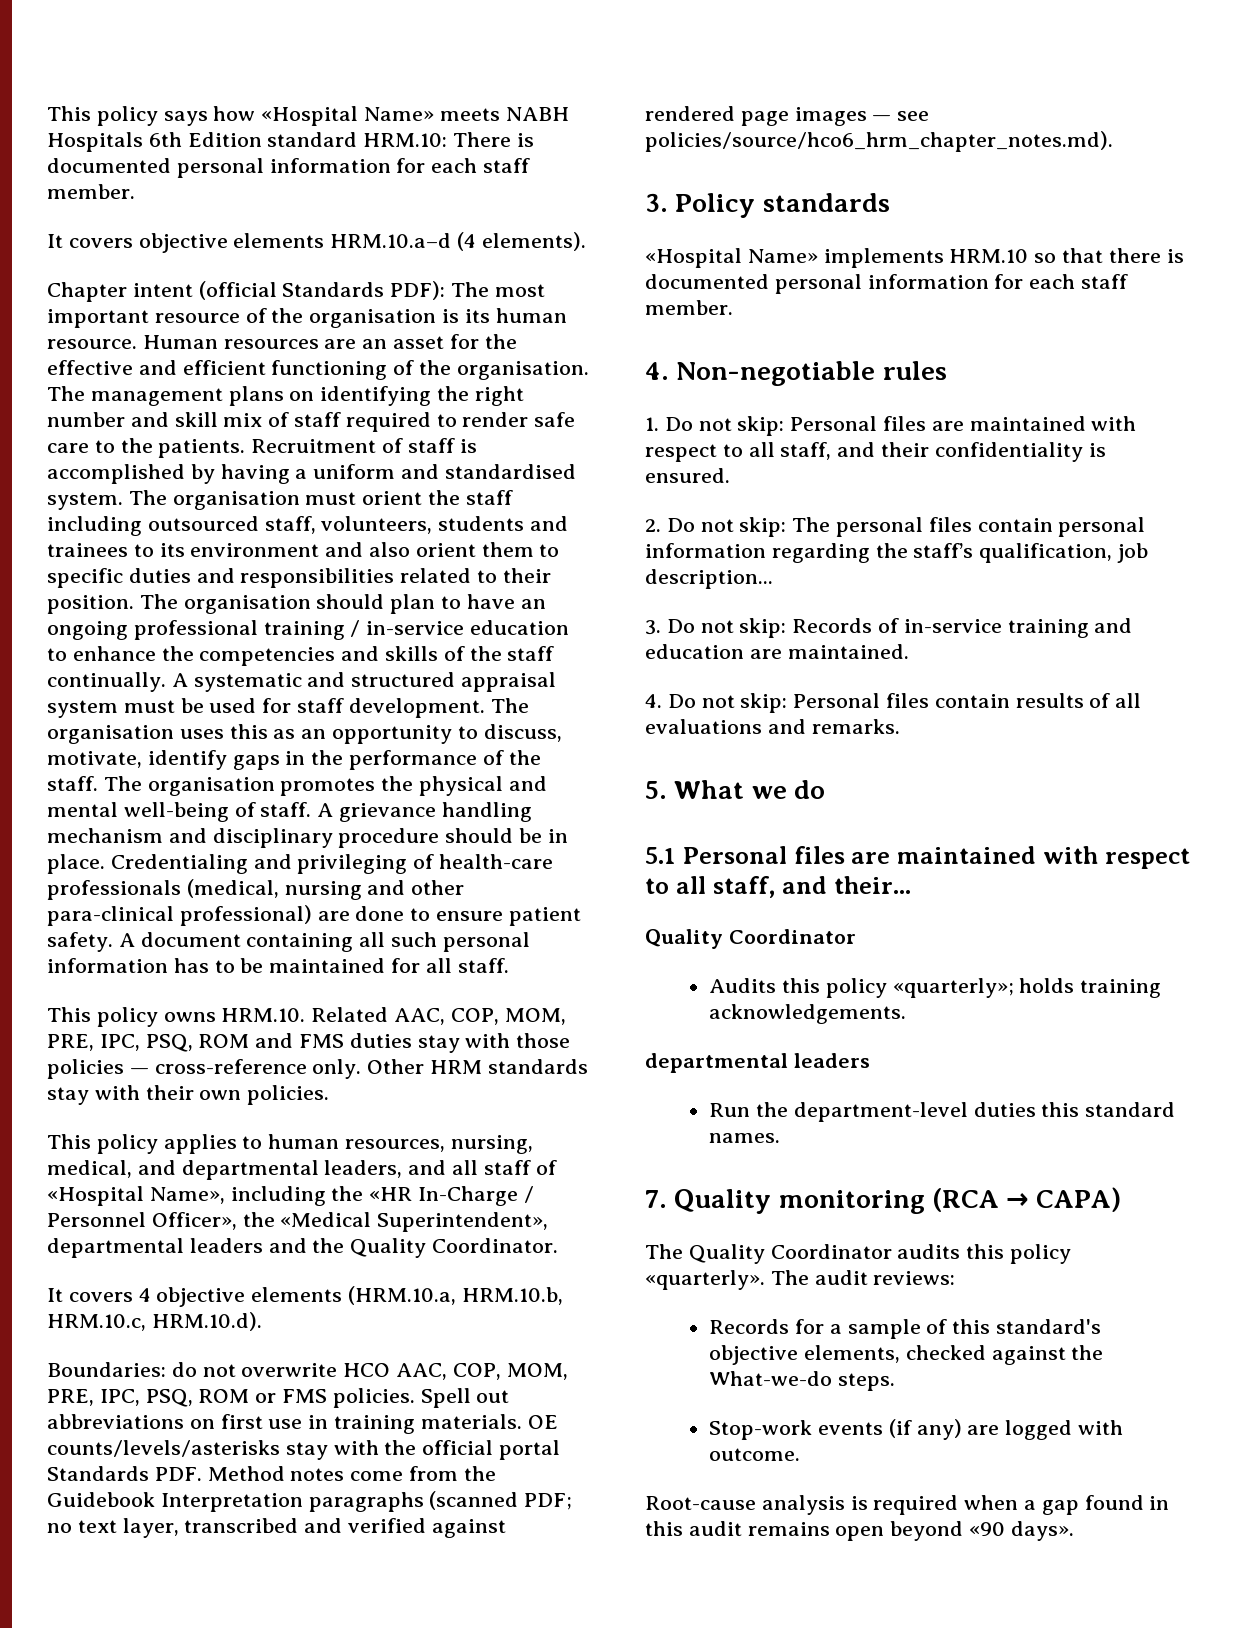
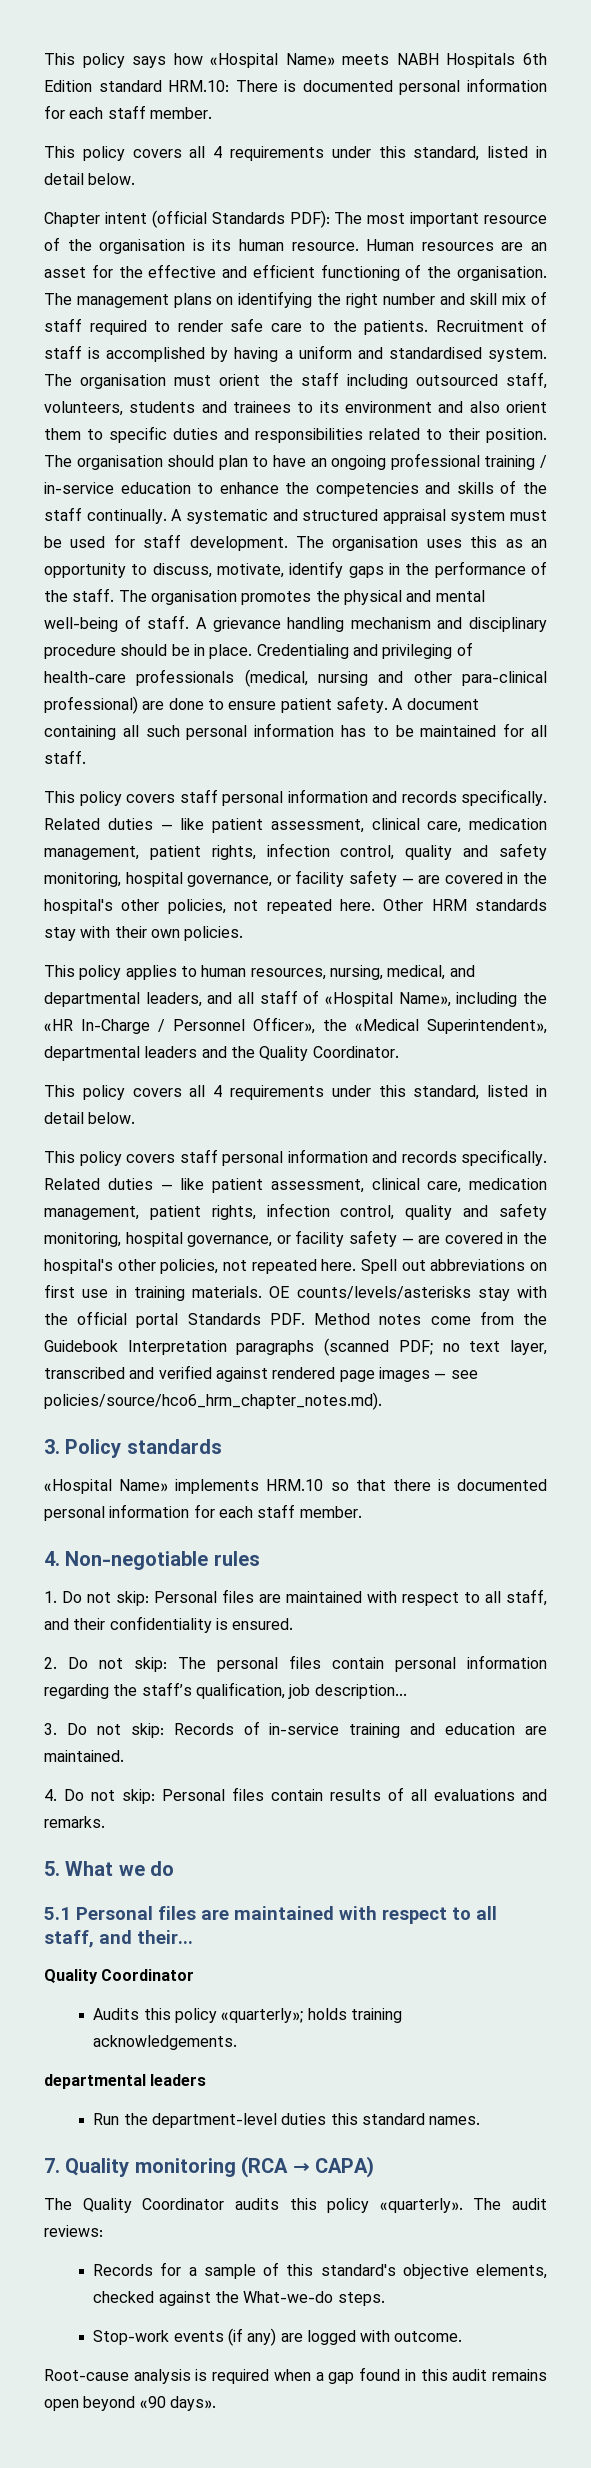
[47,232,586,253] It covers objective elements HRM.10.a–d (4 elements). -> [44,146,548,161] [44,173,136,185] This policy covers all 4 requirements under this standard, listed in detail below.
[163,1007,566,1025] [47,1033,571,1053] [47,1059,362,1079] owns HRM.10. Related AAC, COP, MOM, PRE, IPC, PSQ, ROM and FMS duties stay with those policies — cross-reference only. -> [126,789,547,806] [44,818,547,833] [44,843,547,860] [44,870,548,887] [44,899,375,914] covers staff personal information and records specifically. Related duties — like patient assessment, clinical care, medication management, patient rights, infection control, quality and safety monitoring, hospital governance, or facility safety — are covered in the hospital's other policies, not repeated here.
[47,1286,563,1307] [47,1312,262,1331] [47,1362,568,1380] [47,1388,415,1408] It covers 4 objective elements (HRM.10.a, HRM.10.b, HRM.10.c, HRM.10.d). // Boundaries: do not overwrite HCO AAC, COP, MOM, PRE, IPC, PSQ, ROM or FMS policies. -> [44,1085,548,1100] [44,1112,136,1124] [44,1149,547,1166] [44,1178,547,1193] [44,1203,547,1220] [44,1230,548,1247] [44,1259,357,1274] This policy covers all 4 requirements under this standard, listed in detail below. // This policy covers staff personal information and records specifically. Related duties — like patient assessment, clinical care, medication management, patient rights, infection control, quality and safety monitoring, hospital governance, or facility safety — are covered in the hospital's other policies, not repeated here.

